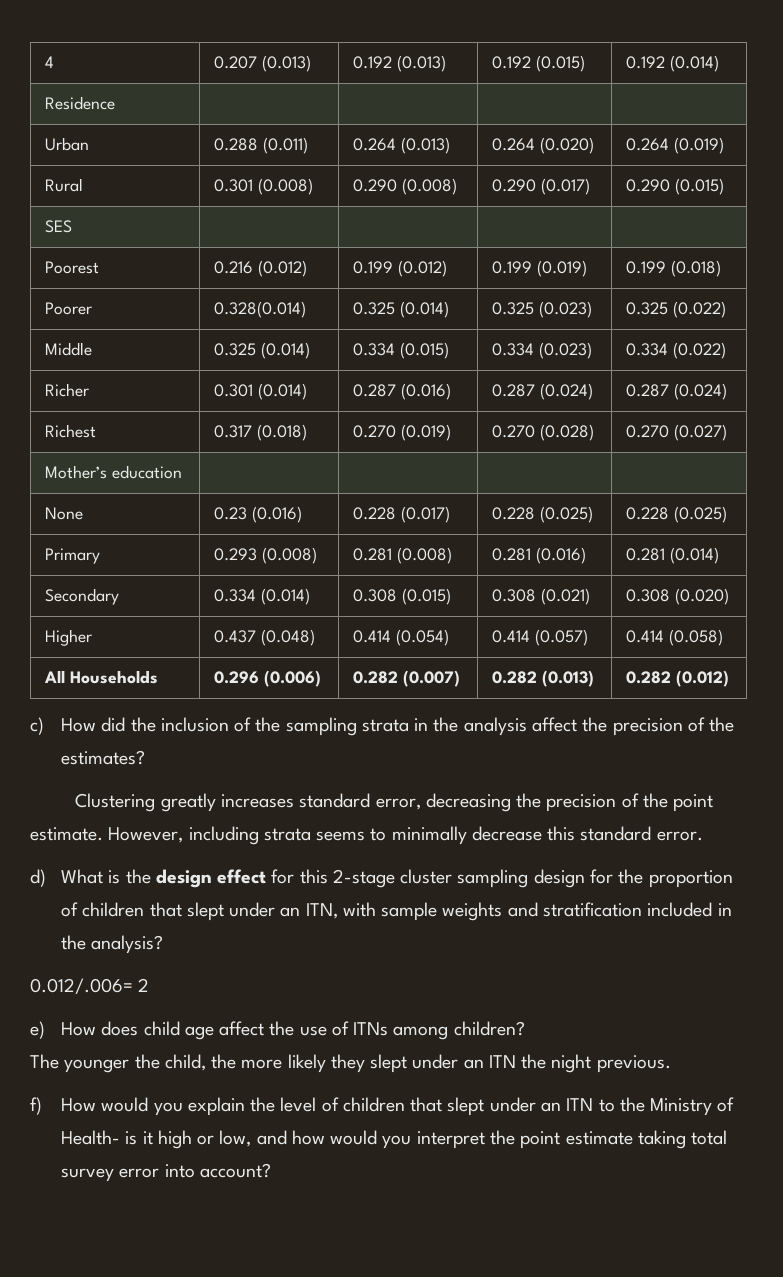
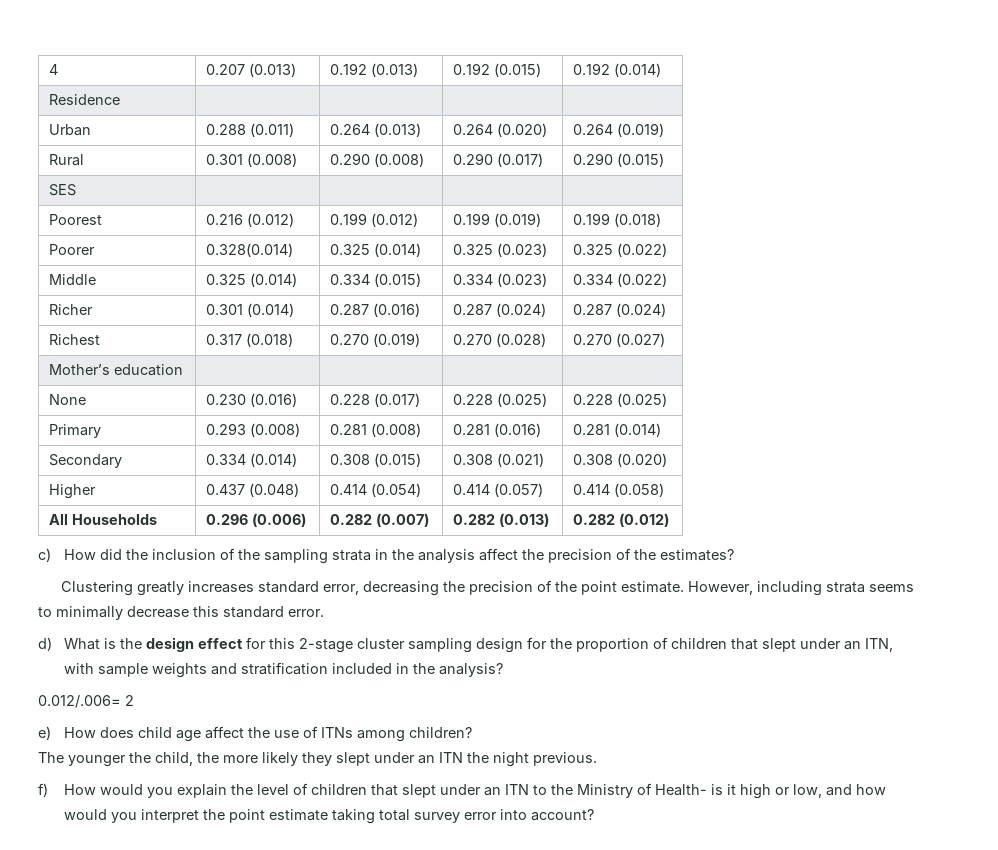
[213,507,247,520] 0.23 -> [205,394,246,405] 0.230

